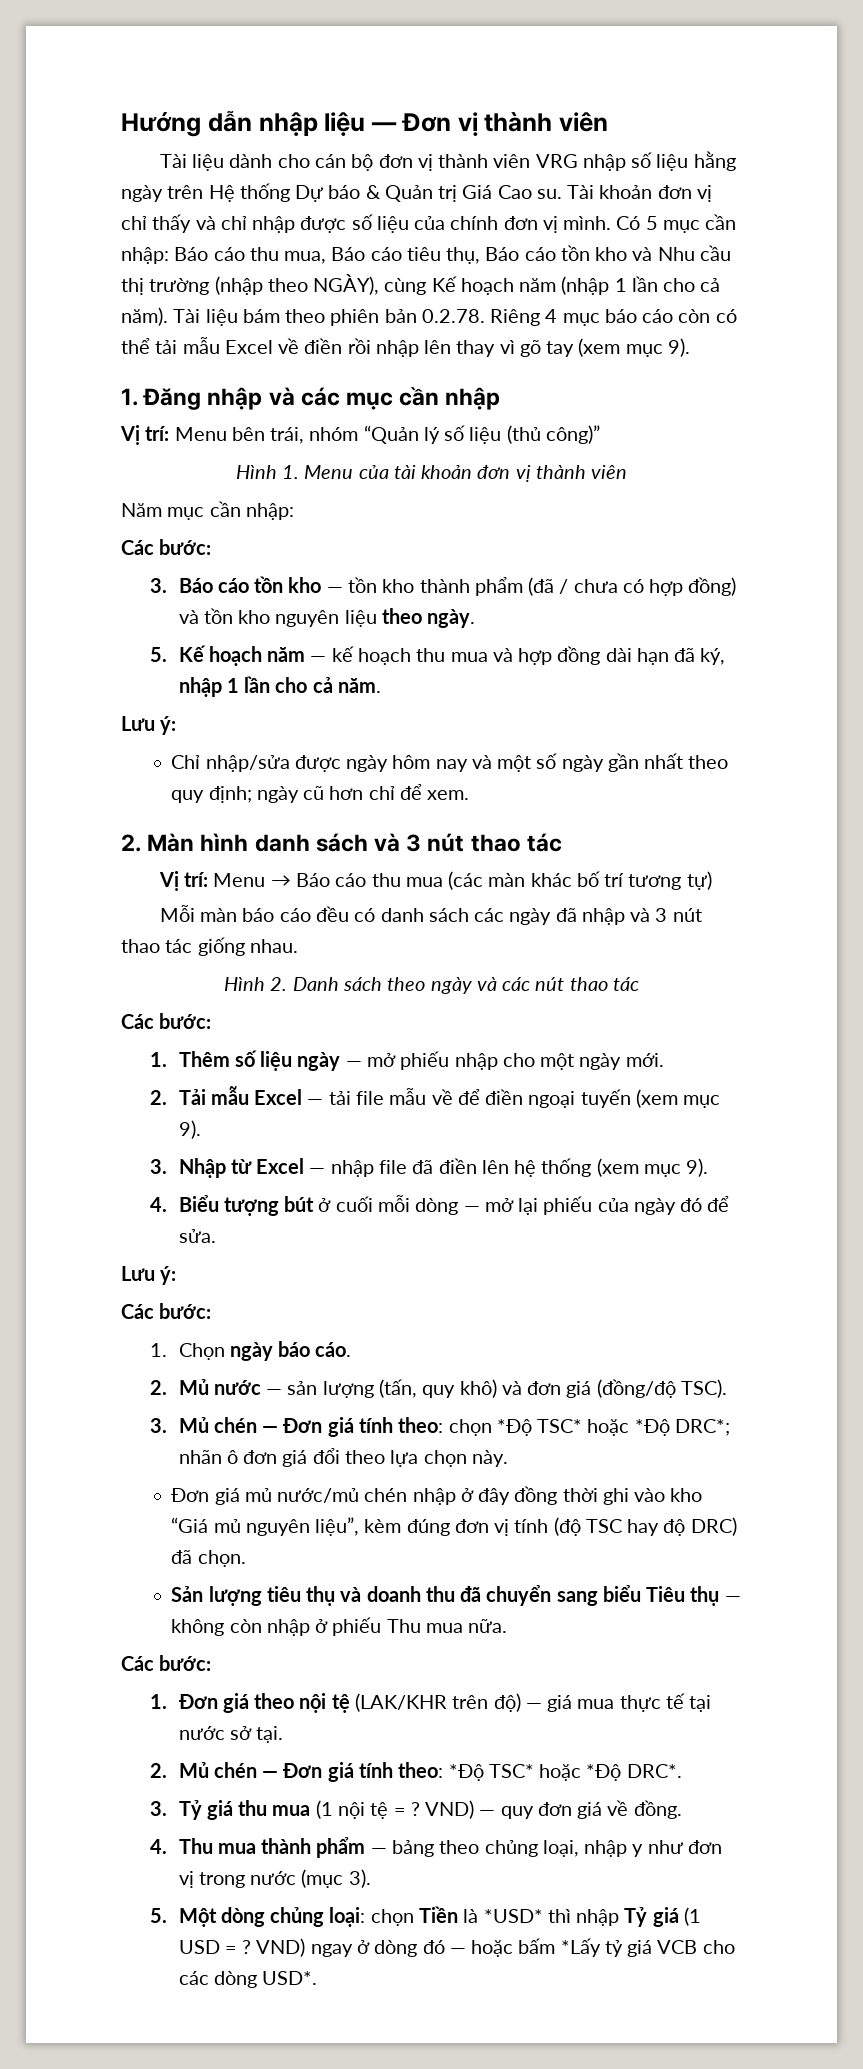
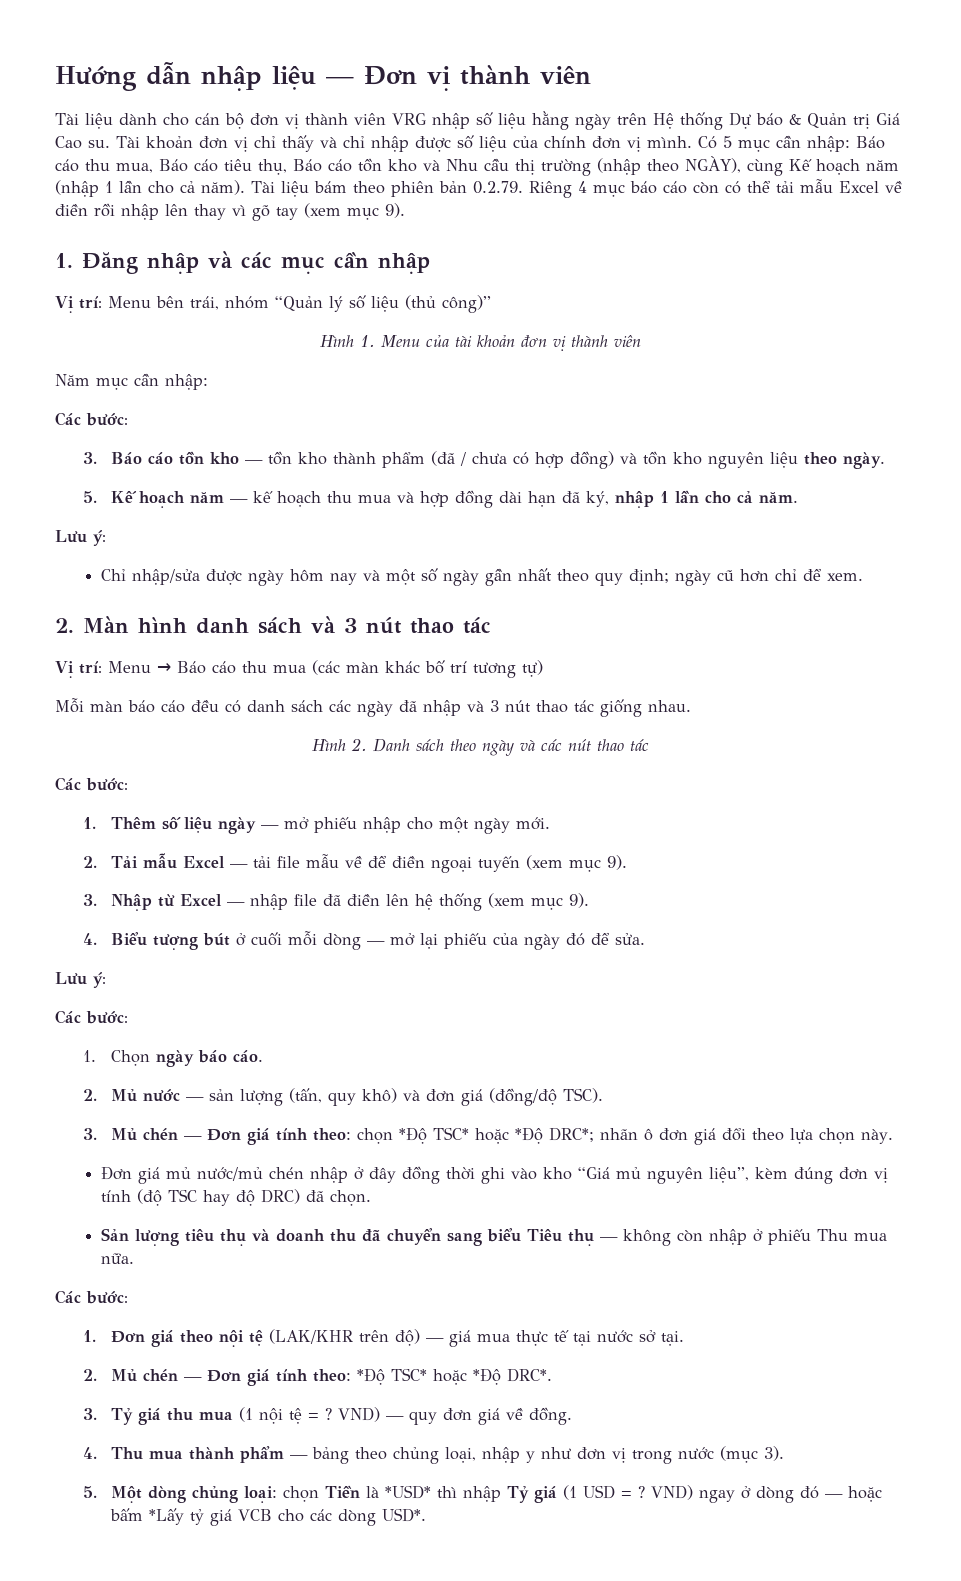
[421,309,485,323] 0.2.78. -> [473,181,523,194] 0.2.79.

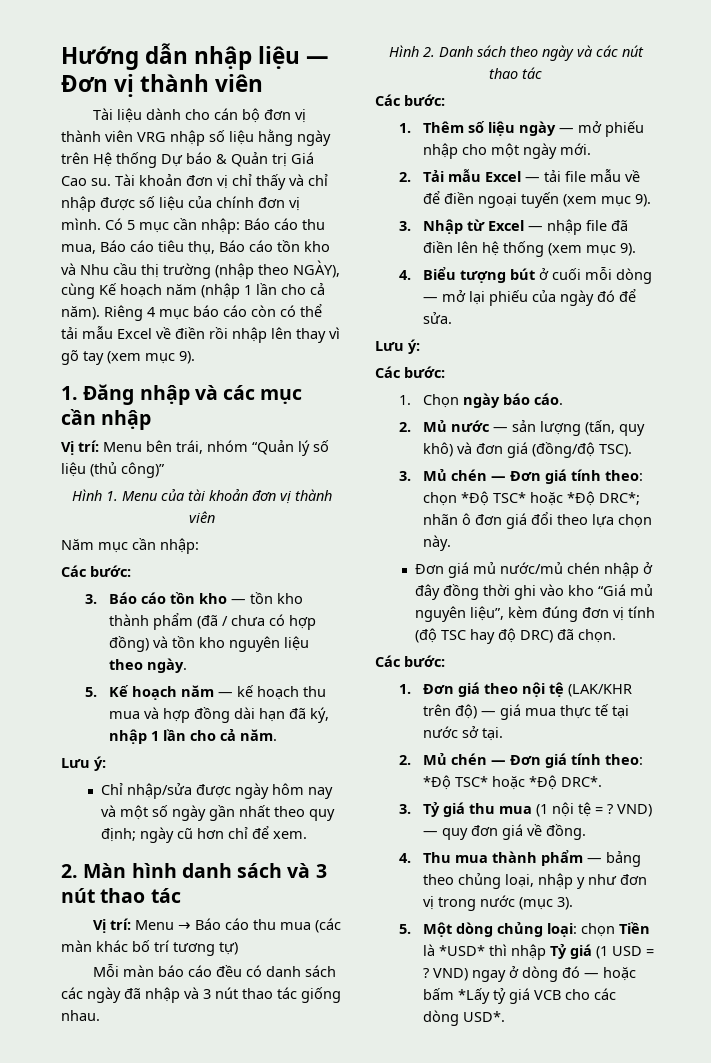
[251,181,523,197] Tài liệu bám theo phiên bản 0.2.79. -> (100, 313) none
[101,1228,888,1246] [101,1253,135,1264] // Sản lượng tiêu thụ và doanh thu đã chuyển sang biểu Tiêu thụ — không còn nhập ở phiếu Thu mua nữa. -> (617, 636) none

